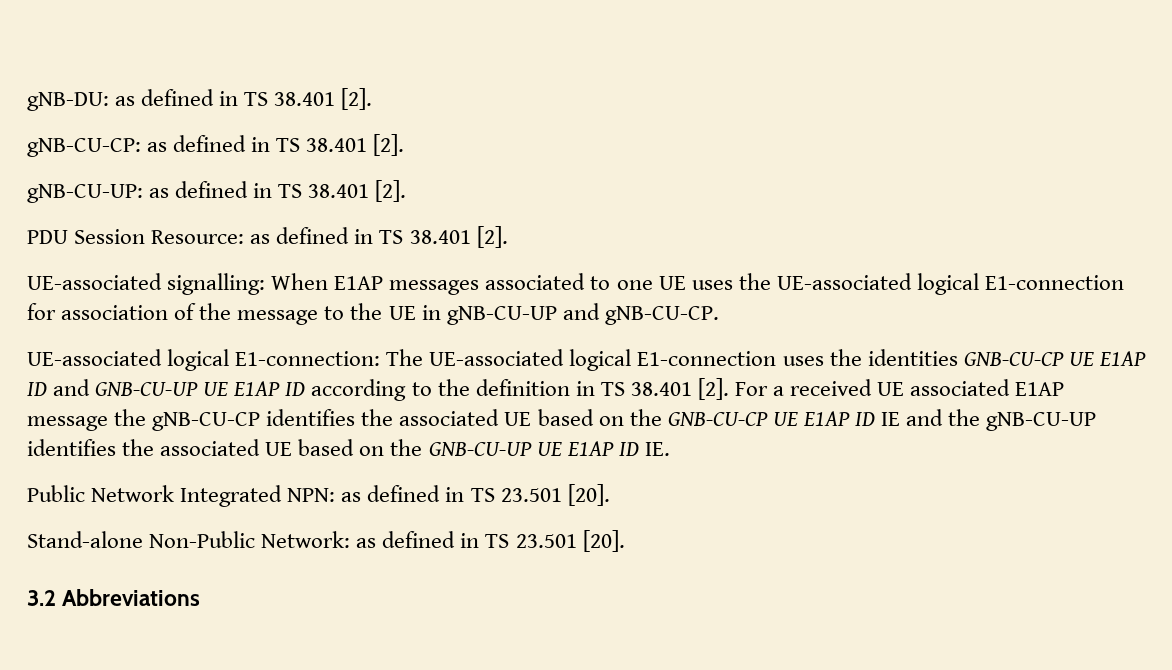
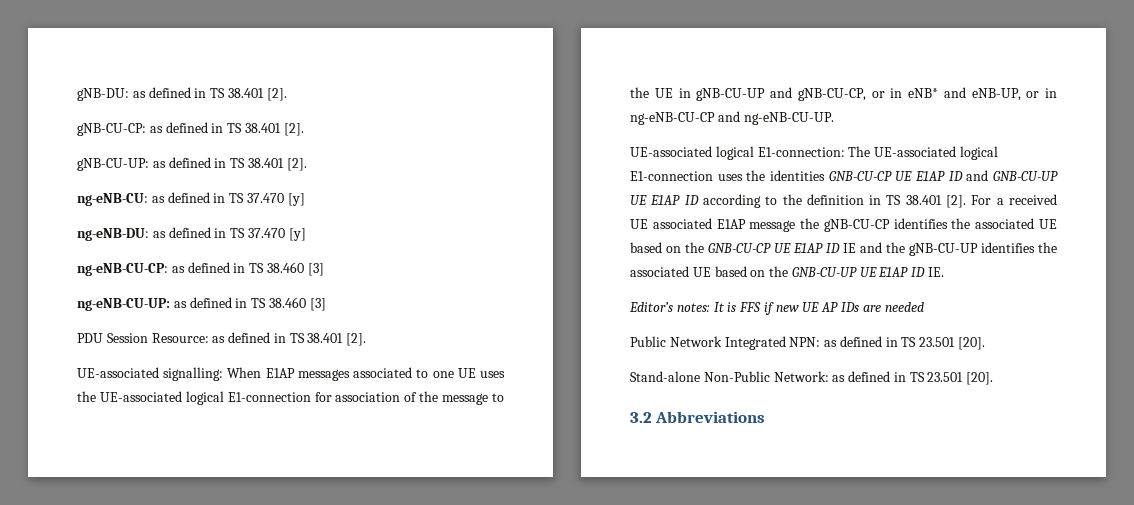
(407, 191) none -> [77,192,305,206] [77,227,306,241] [77,262,324,276] [77,297,326,311] // ng-eNB-CU: as defined in TS 37.470 [y] // ng-eNB-DU: as defined in TS 37.470 [y] // ng-eNB-CU-CP: as defined in TS 38.460 [3] // ng-eNB-CU-UP: as defined in TS 38.460 [3]
[604,306,719,325] gNB-CU-CP. -> [797,87,1057,101] [630,111,834,125] gNB-CU-CP, or in eNB* and eNB-UP, or in ng-eNB-CU-CP and ng-eNB-CU-UP.
(670, 449) none -> [629,302,924,315] // Editor’s notes: It is FFS if new UE AP IDs are needed

